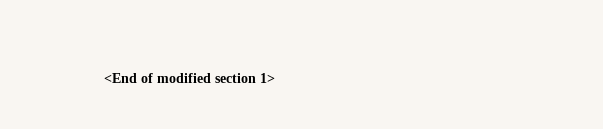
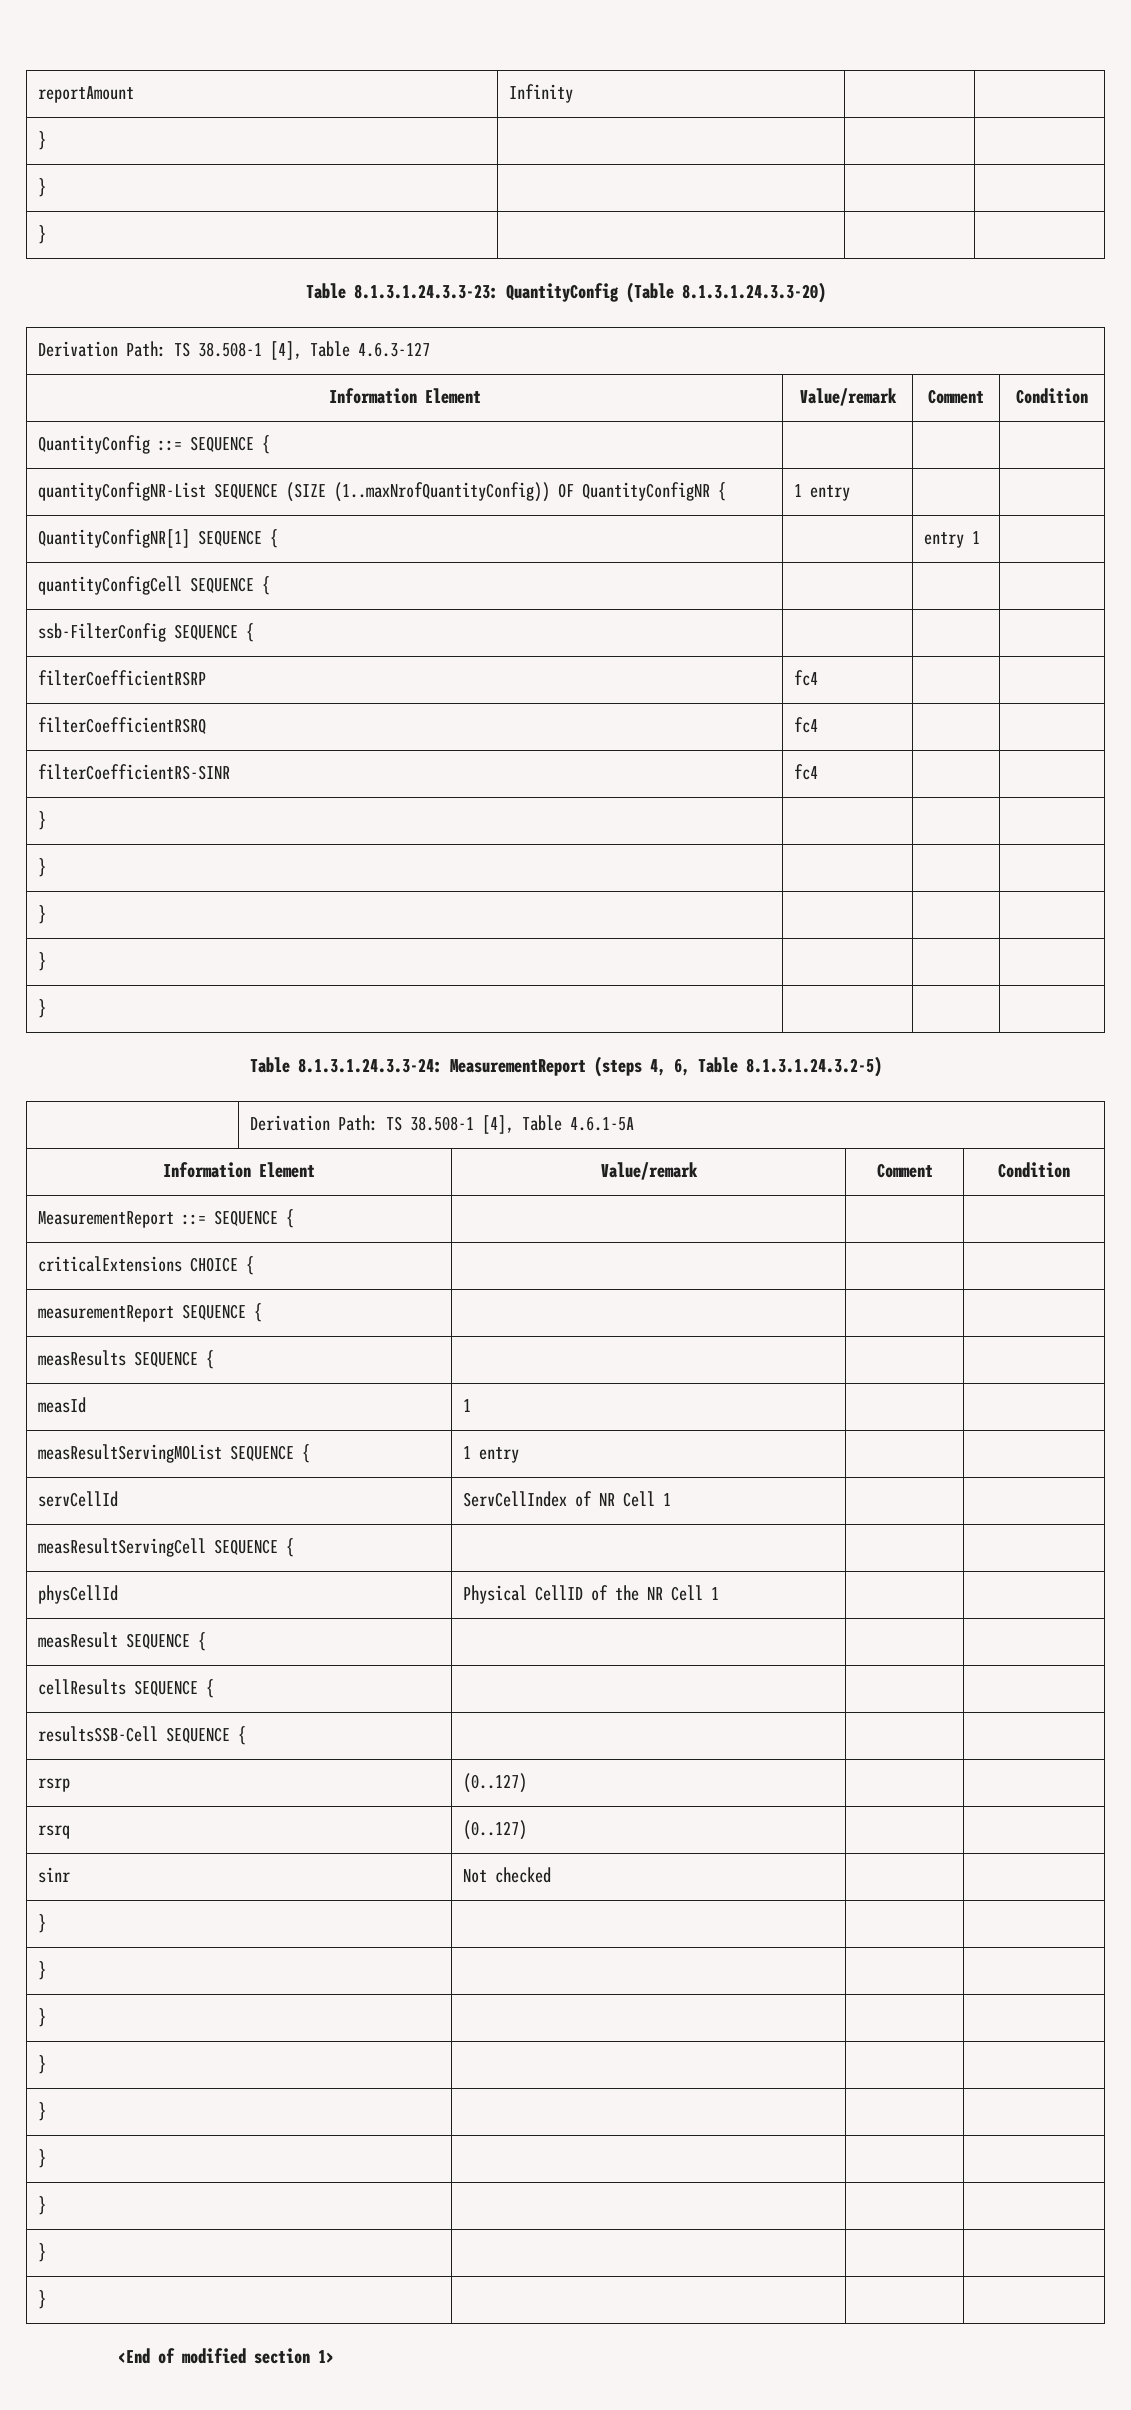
(104, 78) none -> [38,86,135,103] [509,84,574,103] [38,131,47,150] [38,178,47,197] [38,225,47,244] [305,282,826,303] [38,341,431,360] [328,388,481,404] [799,388,897,406] [928,389,984,404] [1016,388,1088,404] [38,435,271,454] [38,482,727,502] [794,484,851,501] [38,529,279,548] [924,531,981,548] [38,576,271,595] [38,623,255,642] [38,670,207,686] [794,670,819,686] [38,717,207,734] [794,717,819,733] [38,764,231,780] [794,764,819,780] [38,811,47,830] [38,858,47,877] [38,905,47,924] [38,952,47,971] [38,999,47,1018] [249,1056,882,1077] [250,1115,635,1134] [163,1162,315,1178] [600,1162,698,1180] [876,1163,933,1178] [998,1162,1070,1178] [38,1209,295,1228] [38,1256,255,1275] [38,1303,263,1322] [38,1350,215,1369] [38,1397,87,1413] [463,1399,472,1412] [38,1444,311,1463] [463,1446,520,1463] [38,1491,119,1507] [463,1491,672,1507] [38,1538,295,1557] [38,1585,119,1604] [463,1585,720,1604] [38,1632,207,1651] [38,1679,215,1698] [38,1726,247,1745] [38,1778,71,1792] [463,1773,528,1793] [38,1825,71,1839] [463,1820,528,1840] [38,1867,71,1883] [463,1867,552,1883] [38,1914,47,1933] [38,1961,47,1980] [38,2008,47,2027] [38,2055,47,2074] [38,2102,47,2121] [38,2149,47,2168] [38,2196,47,2215] [38,2243,47,2262] [38,2290,47,2309] reportAmount | Infinity | | // } | | | // } | | | // } | | | // Table 8.1.3.1.24.3.3-23: QuantityConfig (Table 8.1.3.1.24.3.3-20) // Derivation Path: TS 38.508-1 [4], Table 4.6.3-127 // Information Element | Value/remark | Comment | Condition // QuantityConfig ::= SEQUENCE { | | | // quantityConfigNR-List SEQUENCE (SIZE (1..maxNrofQuantityConfig)) OF QuantityConfigNR { | 1 entry | | // QuantityConfigNR[1] SEQUENCE { | | entry 1 | // quantityConfigCell SEQUENCE { | | | // ssb-FilterConfig SEQUENCE { | | | // filterCoefficientRSRP | fc4 | | // filterCoefficientRSRQ | fc4 | | // filterCoefficientRS-SINR | fc4 | | // } | | | // } | | | // } | | | // } | | | // } | | | // Table 8.1.3.1.24.3.3-24: MeasurementReport (steps 4, 6, Table 8.1.3.1.24.3.2-5) // | Derivation Path: TS 38.508-1 [4], Table 4.6.1-5A // Information Element | Value/remark | Comment | Condition // MeasurementReport ::= SEQUENCE { | | | // criticalExtensions CHOICE { | | | // measurementReport SEQUENCE { | | | // measResults SEQUENCE { | | | // measId | 1 | | // measResultServingMOList SEQUENCE { | 1 entry | | // servCellId | ServCellIndex of NR Cell 1 | | // measResultServingCell SEQUENCE { | | | // physCellId | Physical CellID of the NR Cell 1 | | // measResult SEQUENCE { | | | // cellResults SEQUENCE { | | | // resultsSSB-Cell SEQUENCE { | | | // rsrp | (0..127) | | // rsrq | (0..127) | | // sinr | Not checked | | // } | | | // } | | | // } | | | // } | | | // } | | | // } | | | // } | | | // } | | | // } | | | //

